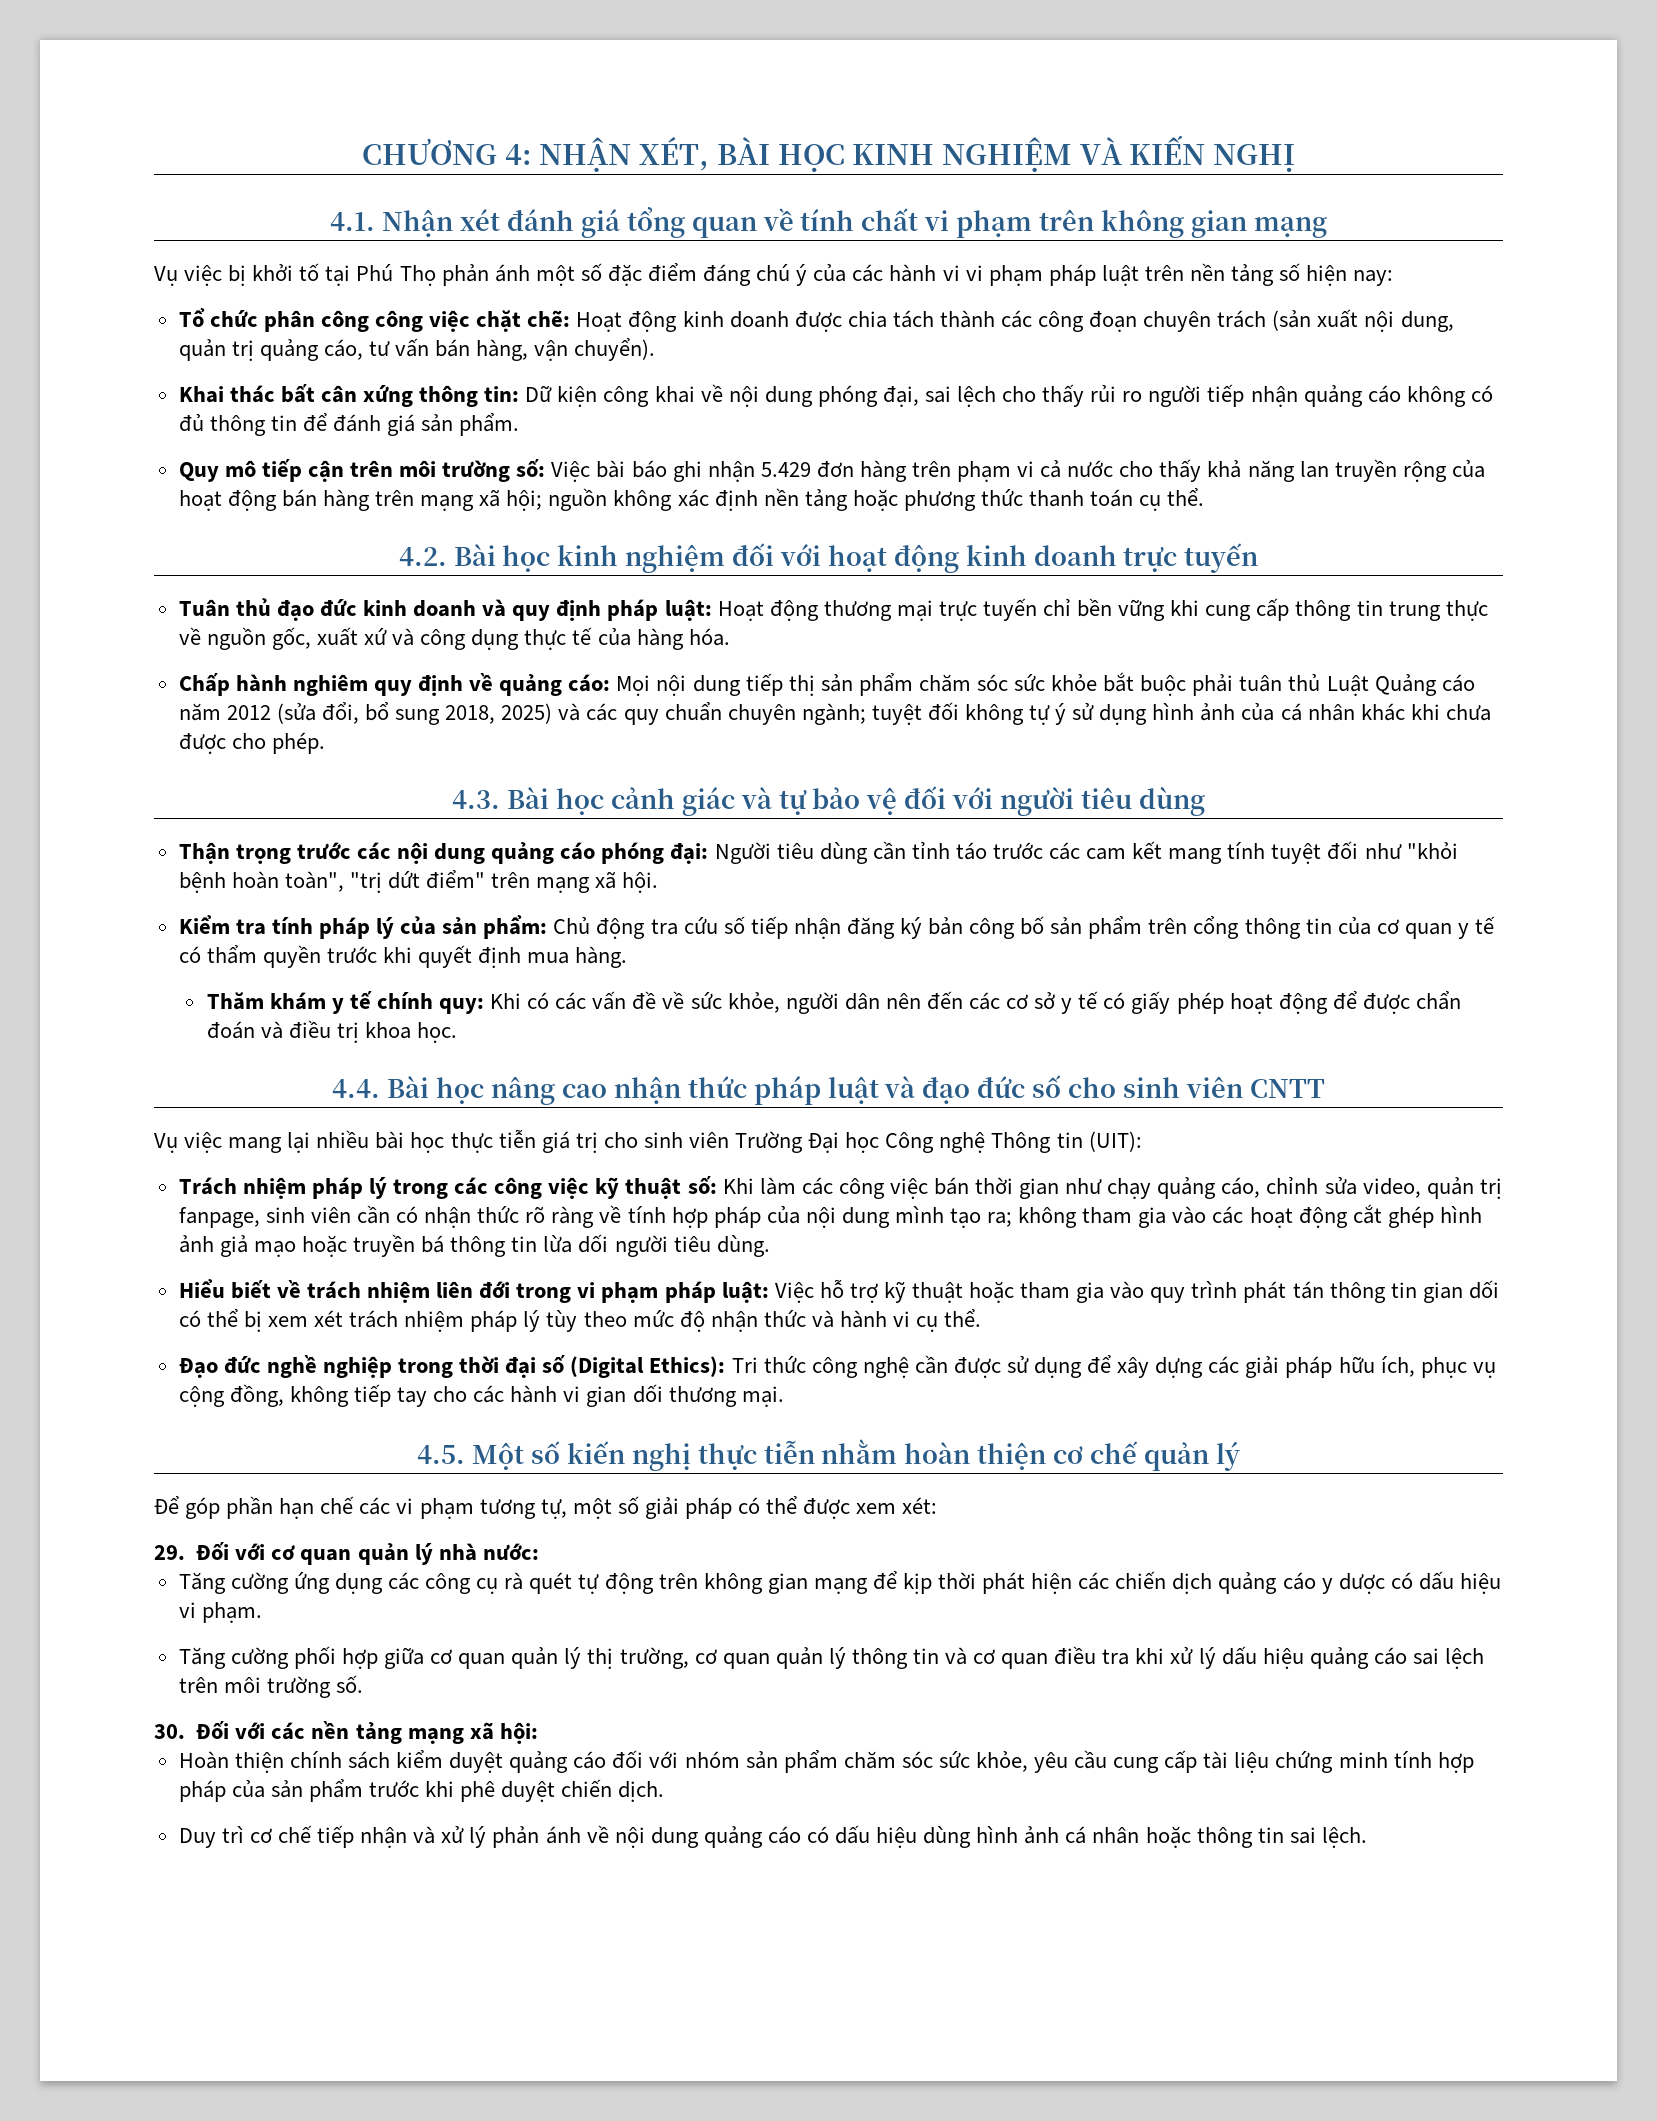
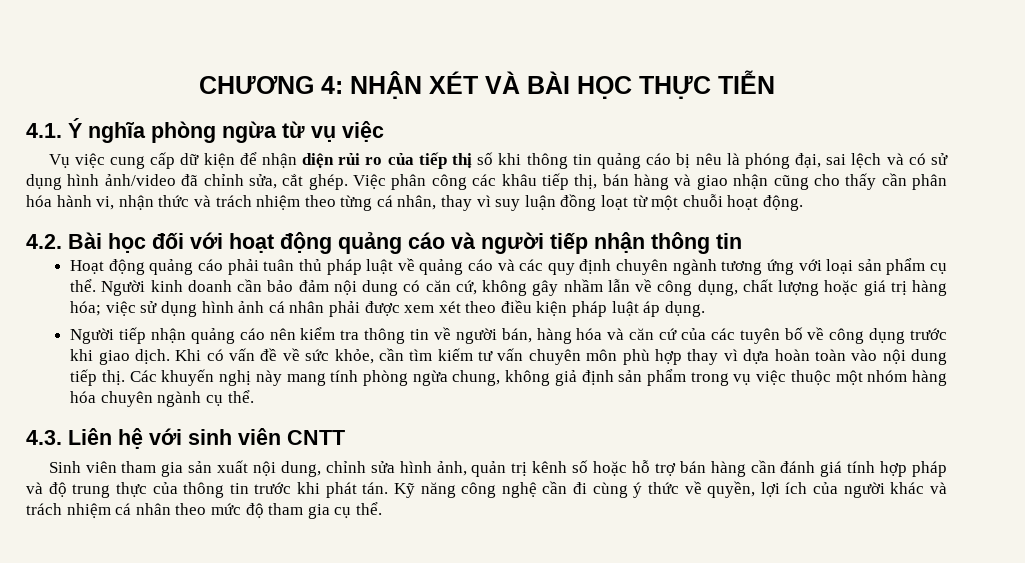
[639,135,1295,172] [330,206,1327,238] [154,262,1394,286] [178,308,1454,332] [178,337,656,361] [178,384,1493,407] [178,412,520,436] [178,459,1485,482] [178,487,1205,511] [398,543,1259,573] [178,598,1488,621] [178,627,730,650] [178,672,1475,696] [178,701,1491,725] [178,732,325,754] [452,786,1205,816] [178,841,1458,864] [178,869,659,893] [178,915,1496,939] [178,944,628,968] [206,991,485,1014] XÉT, BÀI HỌC KINH NGHIỆM VÀ KIẾN NGHỊ // 4.1. Nhận xét đánh giá tổng quan về tính chất vi phạm trên không gian mạng // Vụ việc bị khởi tố tại Phú Thọ phản ánh một số đặc điểm đáng chú ý của các hành vi vi phạm pháp luật trên nền tảng số hiện nay: // Tổ chức phân công công việc chặt chẽ: Hoạt động kinh doanh được chia tách thành các công đoạn chuyên trách (sản xuất nội dung, quản trị quảng cáo, tư vấn bán hàng, vận chuyển). // Khai thác bất cân xứng thông tin: Dữ kiện công khai về nội dung phóng đại, sai lệch cho thấy rủi ro người tiếp nhận quảng cáo không có đủ thông tin để đánh giá sản phẩm. // Quy mô tiếp cận trên môi trường số: Việc bài báo ghi nhận 5.429 đơn hàng trên phạm vi cả nước cho thấy khả năng lan truyền rộng của hoạt động bán hàng trên mạng xã hội; nguồn không xác định nền tảng hoặc phương thức thanh toán cụ thể. // 4.2. Bài học kinh nghiệm đối với hoạt động kinh doanh trực tuyến // Tuân thủ đạo đức kinh doanh và quy định pháp luật: Hoạt động thương mại trực tuyến chỉ bền vững khi cung cấp thông tin trung thực về nguồn gốc, xuất xứ và công dụng thực tế của hàng hóa. // Chấp hành nghiêm quy định về quảng cáo: Mọi nội dung tiếp thị sản phẩm chăm sóc sức khỏe bắt buộc phải tuân thủ Luật Quảng cáo năm 2012 (sửa đổi, bổ sung 2018, 2025) và các quy chuẩn chuyên ngành; tuyệt đối không tự ý sử dụng hình ảnh của cá nhân khác khi chưa được cho phép. // 4.3. Bài học cảnh giác và tự bảo vệ đối với người tiêu dùng // Thận trọng trước các nội dung quảng cáo phóng đại: Người tiêu dùng cần tỉnh táo trước các cam kết mang tính tuyệt đối như "khỏi bệnh hoàn toàn", "trị dứt điểm" trên mạng xã hội. // Kiểm tra tính pháp lý của sản phẩm: Chủ động tra cứu số tiếp nhận đăng ký bản công bố sản phẩm trên cổng thông tin của cơ quan y tế có thẩm quyền trước khi quyết định mua hàng. // Thăm khám y tế chính quy: -> [428,70,775,99] [26,118,384,143] [48,152,948,169] [26,173,947,190] [26,194,803,211] [26,232,742,254] [70,258,947,275] [70,279,947,296] [70,300,705,317] [70,327,947,344] [70,349,170,365] XÉT VÀ BÀI HỌC THỰC TIỄN // 4.1. Ý nghĩa phòng ngừa từ vụ việc // Vụ việc cung cấp dữ kiện để nhận diện rủi ro của tiếp thị số khi thông tin quảng cáo bị nêu là phóng đại, sai lệch và có sử dụng hình ảnh/video đã chỉnh sửa, cắt ghép. Việc phân công các khâu tiếp thị, bán hàng và giao nhận cũng cho thấy cần phân hóa hành vi, nhận thức và trách nhiệm theo từng cá nhân, thay vì suy luận đồng loạt từ một chuỗi hoạt động. // 4.2. Bài học đối với hoạt động quảng cáo và người tiếp nhận thông tin // Hoạt động quảng cáo phải tuân thủ pháp luật về quảng cáo và các quy định chuyên ngành tương ứng với loại sản phẩm cụ thể. Người kinh doanh cần bảo đảm nội dung có căn cứ, không gây nhầm lẫn về công dụng, chất lượng hoặc giá trị hàng hóa; việc sử dụng hình ảnh cá nhân phải được xem xét theo điều kiện pháp luật áp dụng. // Người tiếp nhận quảng cáo nên kiểm tra thông tin về người bán, hàng hóa và căn cứ của các tuyên bố về công dụng trước khi giao dịch.
[555,992,587,1010] các -> (224, 355) none
[785,990,1461,1014] [206,1020,458,1043] [332,1075,1325,1105] [154,1129,1142,1153] [178,1176,1502,1199] [178,1204,1482,1228] [178,1234,770,1257] [178,1279,1499,1303] [178,1308,982,1332] [178,1354,1496,1378] [178,1384,784,1407] [417,1439,1240,1471] [154,1495,938,1519] [154,1542,539,1565] [178,1570,1501,1594] [178,1602,262,1623] [178,1646,1485,1669] [178,1675,363,1698] [154,1721,538,1744] [178,1749,1474,1773] [178,1778,665,1802] [178,1825,1367,1848] người dân nên đến các cơ sở y tế có giấy phép hoạt động để được chẩn đoán và điều trị khoa học. // 4.4. Bài học nâng cao nhận thức pháp luật và đạo đức số cho sinh viên CNTT // Vụ việc mang lại nhiều bài học thực tiễn giá trị cho sinh viên Trường Đại học Công nghệ Thông tin (UIT): // Trách nhiệm pháp lý trong các công việc kỹ thuật số: Khi làm các công việc bán thời gian như chạy quảng cáo, chỉnh sửa video, quản trị fanpage, sinh viên cần có nhận thức rõ ràng về tính hợp pháp của nội dung mình tạo ra; không tham gia vào các hoạt động cắt ghép hình ảnh giả mạo hoặc truyền bá thông tin lừa dối người tiêu dùng. // Hiểu biết về trách nhiệm liên đới trong vi phạm pháp luật: Việc hỗ trợ kỹ thuật hoặc tham gia vào quy trình phát tán thông tin gian dối có thể bị xem xét trách nhiệm pháp lý tùy theo mức độ nhận thức và hành vi cụ thể. // Đạo đức nghề nghiệp trong thời đại số (Digital Ethics): Tri thức công nghệ cần được sử dụng để xây dựng các giải pháp hữu ích, phục vụ cộng đồng, không tiếp tay cho các hành vi gian dối thương mại. // 4.5. Một số kiến nghị thực tiễn nhằm hoàn thiện cơ chế quản lý // Để góp phần hạn chế các vi phạm tương tự, một số giải pháp có thể được xem xét: // 29. Đối với cơ quan quản lý nhà nước: // Tăng cường ứng dụng các công cụ rà quét tự động trên không gian mạng để kịp thời phát hiện các chiến dịch quảng cáo y dược có dấu hiệu vi phạm. // Tăng cường phối hợp giữa cơ quan quản lý thị trường, cơ quan quản lý thông tin và cơ quan điều tra khi xử lý dấu hiệu quảng cáo sai lệch trên môi trường số. // 30. Đối với các nền tảng mạng xã hội: // Hoàn thiện chính sách kiểm duyệt quảng cáo đối với nhóm sản phẩm chăm sóc sức khỏe, yêu cầu cung cấp tài liệu chứng minh tính hợp pháp của sản phẩm trước khi phê duyệt chiến dịch. // Duy trì cơ chế tiếp nhận và xử lý phản ánh về nội dung quảng cáo có dấu hiệu dùng hình ảnh cá nhân hoặc thông tin sai lệch. -> [378,348,948,365] [70,369,948,386] [70,390,254,407] [26,428,345,449] [48,460,947,477] [26,481,948,498] [26,502,382,519] cần tìm kiếm tư vấn chuyên môn phù hợp thay vì dựa hoàn toàn vào nội dung tiếp thị. Các khuyến nghị này mang tính phòng ngừa chung, không giả định sản phẩm trong vụ việc thuộc một nhóm hàng hóa chuyên ngành cụ thể. // 4.3. Liên hệ với sinh viên CNTT // Sinh viên tham gia sản xuất nội dung, chỉnh sửa hình ảnh, quản trị kênh số hoặc hỗ trợ bán hàng cần đánh giá tính hợp pháp và độ trung thực của thông tin trước khi phát tán. Kỹ năng công nghệ cần đi cùng ý thức về quyền, lợi ích của người khác và trách nhiệm cá nhân theo mức độ tham gia cụ thể.

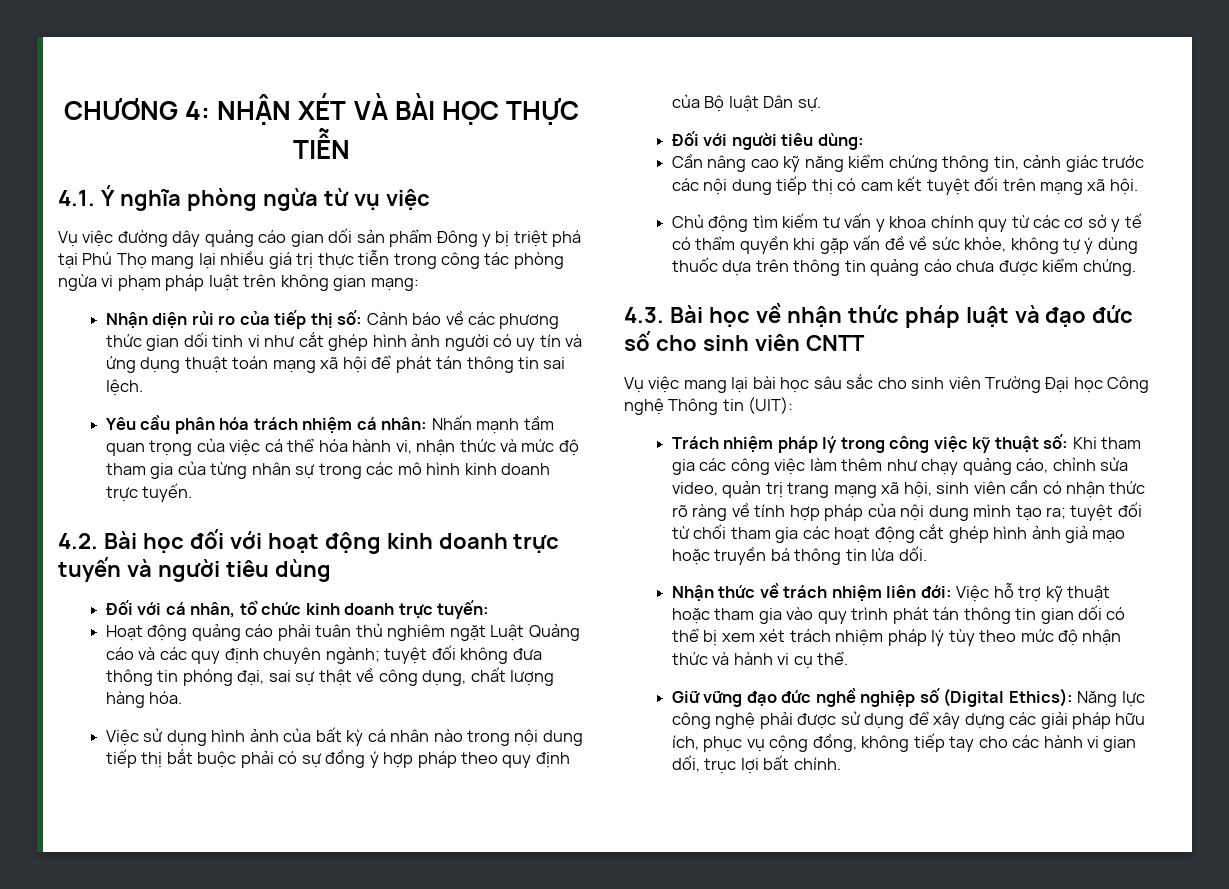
[109,152,297,169] cung cấp dữ kiện để nhận -> [117,228,582,247] [58,250,564,269] [58,274,419,291] [105,312,148,328] đường dây quảng cáo gian dối sản phẩm Đông y bị triệt phá tại Phú Thọ mang lại nhiều giá trị thực tiễn trong công tác phòng ngừa vi phạm pháp luật trên không gian mạng: // Nhận
[477,152,948,169] [26,173,947,190] số khi thông tin quảng cáo bị nêu là phóng đại, sai lệch và có sử dụng hình ảnh/video đã chỉnh sửa, cắt ghép. Việc phân công các khâu tiếp thị, bán hàng và giao nhận cũng cho thấy cần phân -> [337,310,560,329] [105,332,583,351] [105,355,566,373] [105,379,143,396] [105,415,554,434] [105,438,315,456] số: Cảnh báo về các phương thức gian dối tinh vi như cắt ghép hình ảnh người có uy tín và ứng dụng thuật toán mạng xã hội để phát tán thông tin sai lệch. // Yêu cầu phân hóa trách nhiệm cá nhân: Nhấn mạnh tầm quan trọng của việc cá thể
[215,194,803,211] trách nhiệm theo từng cá nhân, thay vì suy luận đồng loạt từ một chuỗi hoạt động. -> [521,439,579,456] [105,461,550,479] [105,483,193,502] mức độ tham gia của từng nhân sự trong các mô hình kinh doanh trực tuyến.
[338,232,742,254] quảng cáo và người tiếp nhận thông tin -> [386,533,560,553] [58,557,331,582] [105,600,490,619] kinh doanh trực tuyến và người tiêu dùng // Đối với cá nhân, tổ chức kinh doanh trực tuyến:
[326,258,464,275] pháp luật về quảng -> [387,623,580,641] nghiêm ngặt Luật Quảng
[672,258,947,275] [70,279,630,296] ngành tương ứng với loại sản phẩm cụ thể. Người kinh doanh cần bảo đảm nội dung có căn cứ, không gây nhầm lẫn -> [325,645,542,664] [105,669,352,686] ngành; tuyệt đối không đưa thông tin phóng đại, sai sự thật
[824,280,947,296] [70,300,705,317] [70,327,947,344] [70,349,224,365] hoặc giá trị hàng hóa; việc sử dụng hình ảnh cá nhân phải được xem xét theo điều kiện pháp luật áp dụng. // Người tiếp nhận quảng cáo nên kiểm tra thông tin về người bán, hàng hóa và căn cứ của các tuyên bố về công dụng trước khi giao dịch. Khi có -> [105,691,183,708] [105,727,583,746] [105,749,570,768] [671,94,821,112] [671,131,864,150] [671,154,1144,172] [671,176,1138,195] [671,213,1142,232] [671,236,849,254] hàng hóa. // Việc sử dụng hình ảnh của bất kỳ cá nhân nào trong nội dung tiếp thị bắt buộc phải có sự đồng ý hợp pháp theo quy định của Bộ luật Dân sự. // Đối với người tiêu dùng: // Cần nâng cao kỹ năng kiểm chứng thông tin, cảnh giác trước các nội dung tiếp thị có cam kết tuyệt đối trên mạng xã hội. // Chủ động tìm kiếm tư vấn y khoa chính quy từ các cơ sở y tế có thẩm quyền khi gặp
[378,348,948,365] [70,369,948,386] [70,390,254,407] [26,428,345,449] [48,460,947,477] [26,481,948,498] [26,502,382,519] cần tìm kiếm tư vấn chuyên môn phù hợp thay vì dựa hoàn toàn vào nội dung tiếp thị. Các khuyến nghị này mang tính phòng ngừa chung, không giả định sản phẩm trong vụ việc thuộc một nhóm hàng hóa chuyên ngành cụ thể. // 4.3. Liên hệ với sinh viên CNTT // Sinh viên tham gia sản xuất nội dung, chỉnh sửa hình ảnh, quản trị kênh số hoặc hỗ trợ bán hàng cần đánh giá tính hợp pháp và độ trung thực của thông tin trước khi phát tán. Kỹ năng công nghệ cần đi cùng ý thức về quyền, lợi ích của người khác và trách nhiệm cá nhân theo mức độ tham gia cụ thể. -> [1010,237,1138,254] [671,257,1136,276] [624,303,1134,328] [624,331,865,351] [624,374,1150,393] [624,397,794,415] [671,434,1141,453] [671,457,1128,475] [671,480,1146,498] [671,502,1142,521] [671,524,1126,543] [671,546,927,565] [671,583,1110,602] [671,605,1126,624] [671,628,1122,646] [671,651,849,669] [671,688,1145,707] [671,711,1146,729] [671,733,1137,752] [671,755,841,774] không tự ý dùng thuốc dựa trên thông tin quảng cáo chưa được kiểm chứng. // 4.3. Bài học về nhận thức pháp luật và đạo đức số cho sinh viên CNTT // Vụ việc mang lại bài học sâu sắc cho sinh viên Trường Đại học Công nghệ Thông tin (UIT): // Trách nhiệm pháp lý trong công việc kỹ thuật số: Khi tham gia các công việc làm thêm như chạy quảng cáo, chỉnh sửa video, quản trị trang mạng xã hội, sinh viên cần có nhận thức rõ ràng về tính hợp pháp của nội dung mình tạo ra; tuyệt đối từ chối tham gia các hoạt động cắt ghép hình ảnh giả mạo hoặc truyền bá thông tin lừa dối. // Nhận thức về trách nhiệm liên đới: Việc hỗ trợ kỹ thuật hoặc tham gia vào quy trình phát tán thông tin gian dối có thể bị xem xét trách nhiệm pháp lý tùy theo mức độ nhận thức và hành vi cụ thể. // Giữ vững đạo đức nghề nghiệp số (Digital Ethics): Năng lực công nghệ phải được sử dụng để xây dựng các giải pháp hữu ích, phục vụ cộng đồng, không tiếp tay cho các hành vi gian dối, trục lợi bất chính.

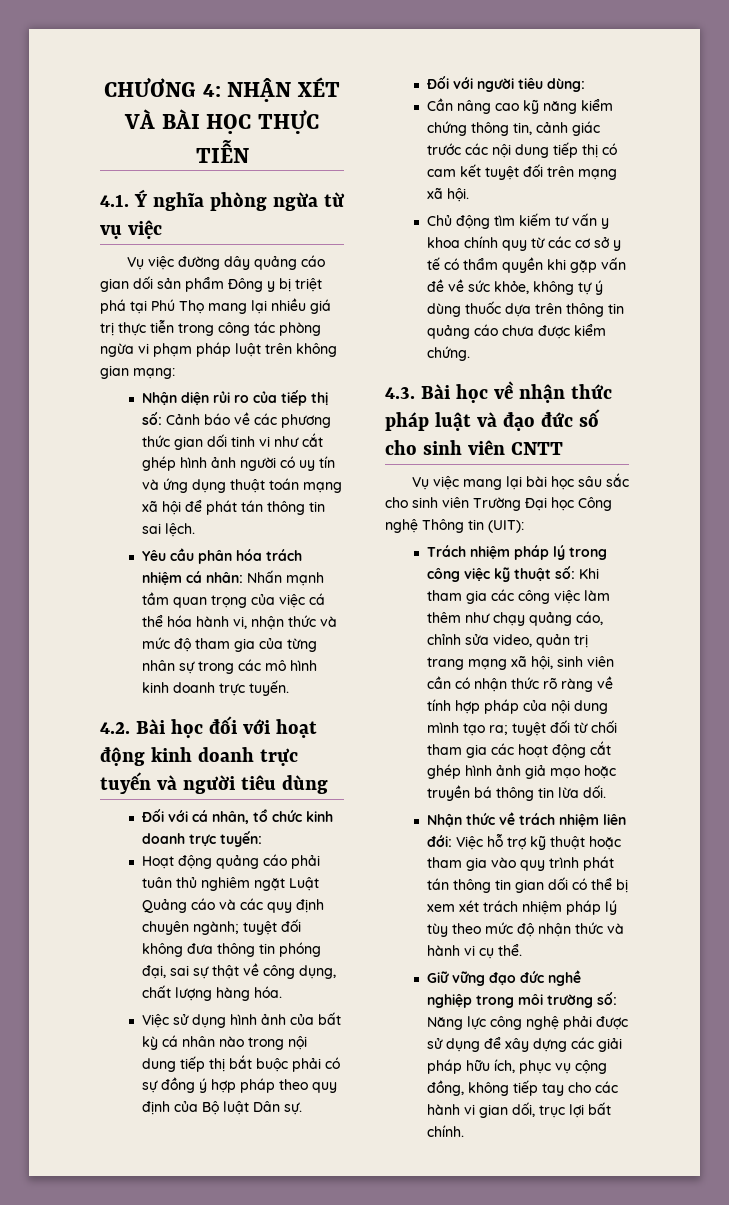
[919,688,1073,707] số (Digital Ethics): -> [476,992,618,1008] trong môi trường số:

